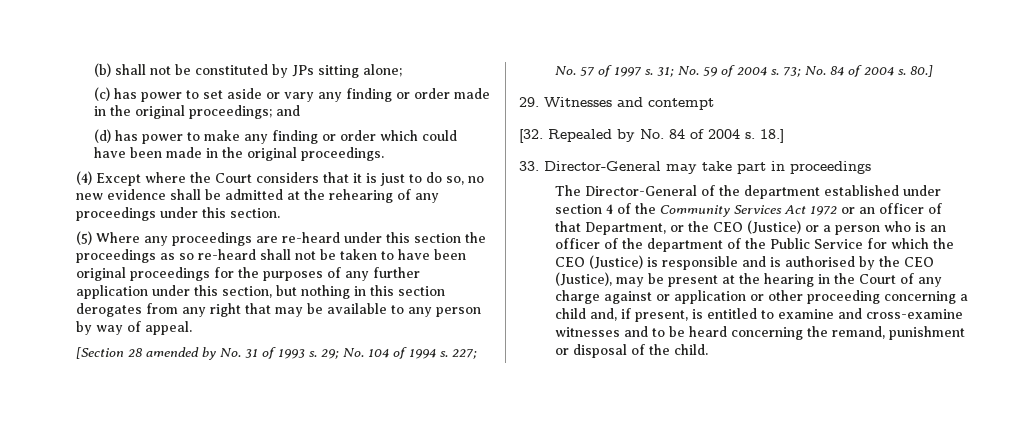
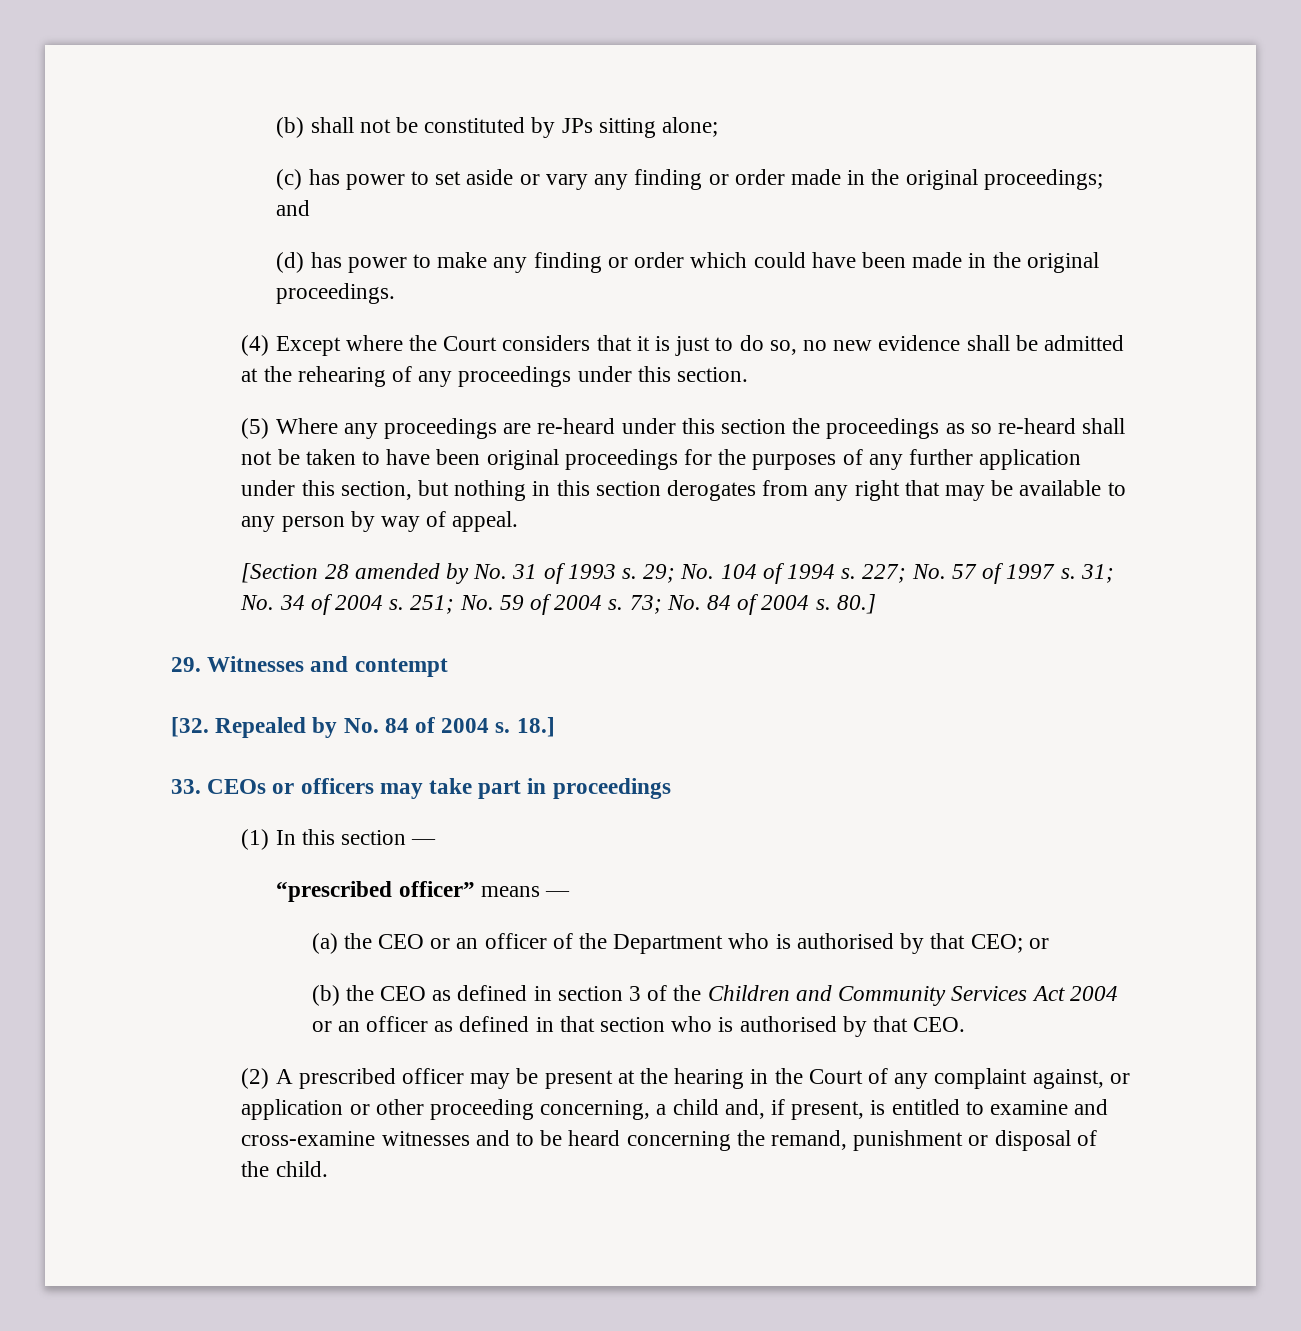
(700, 70) none -> [279,594,494,615] 34 of 2004 s. 251; No.
[544,161,661,171] Director-General -> [207,778,374,794] CEOs or officers
[555,185,942,199] [555,203,943,217] [555,220,947,235] [555,238,955,252] [555,255,935,270] [555,272,613,286] The Director-General of the department established under section 4 of the Community Services Act 1972 or an officer of that Department, or the CEO (Justice) or a person who is an officer of the department of the Public Service for which the CEO (Justice) is responsible and is authorised by the CEO (Justice), -> [241,829,437,850] [276,881,571,902] [311,933,1049,954] [311,985,1118,1006] [311,1016,966,1037] [241,1068,464,1089] (1) In this section — // “prescribed officer” means — // (a) the CEO or an officer of the Department who is authorised by that CEO; or // (b) the CEO as defined in section 3 of the Children and Community Services Act 2004 or an officer as defined in that section who is authorised by that CEO. // (2) A prescribed officer
[555,290,653,304] charge against -> [934,1068,1104,1089] complaint against,
[884,291,957,304] concerning -> [540,1100,651,1120] concerning,

